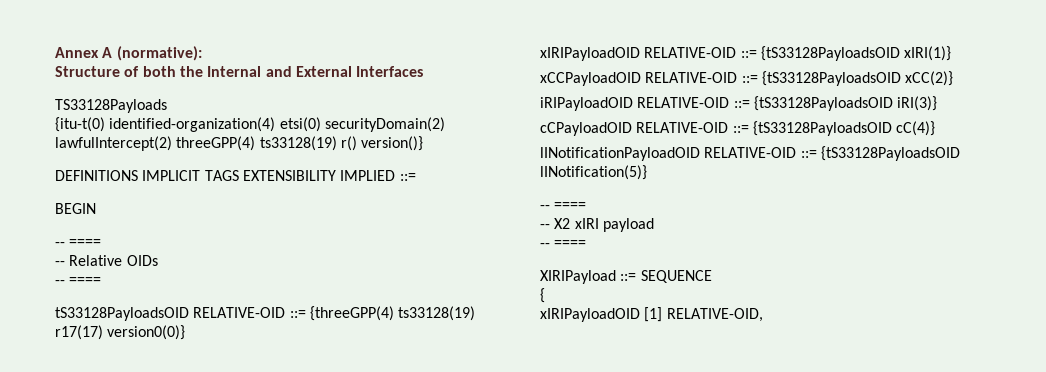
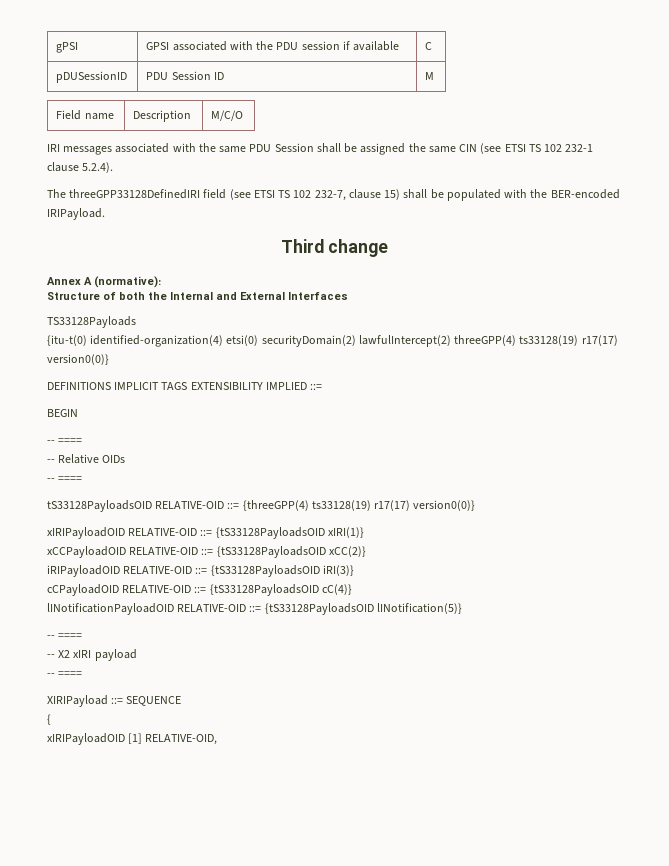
(55, 52) none -> [56,42,79,53] [146,41,399,51] [425,42,433,50] [56,71,128,83] [146,71,224,80] [425,72,435,80] [56,110,114,120] [133,110,192,122] [211,110,244,121] [47,143,594,155] [47,162,114,173] [47,189,620,201] [47,208,105,220] [280,239,389,257] gPSI | GPSI associated with the PDU session if available | C // pDUSessionID | PDU Session ID | M // Field name | Description | M/C/O // IRI messages associated with the same PDU Session shall be assigned the same CIN (see ETSI TS 102 232-1 clause 5.2.4). // The threeGPP33128DefinedIRI field (see ETSI TS 102 232-7, clause 15) shall be populated with the BER-encoded IRIPayload. // Third change //
[340,136,424,151] r() version()} -> [581,335,618,346] [47,354,109,365] r17(17) version0(0)}

